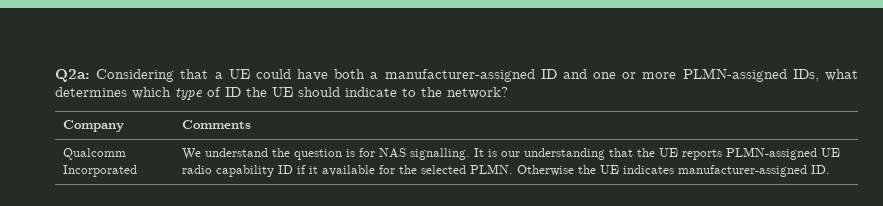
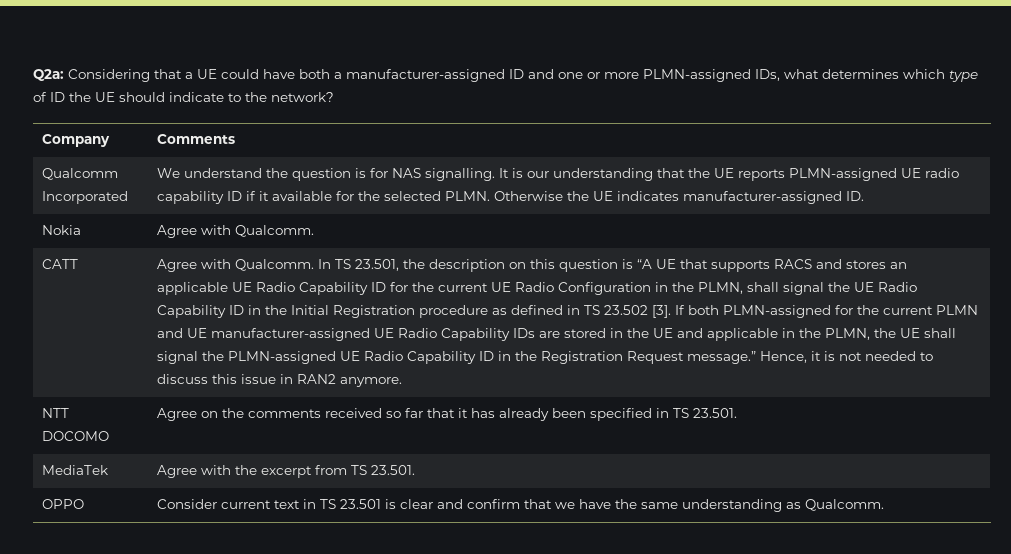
(830, 169) none -> [42,225,82,235] [157,225,315,238] [42,259,79,269] [157,259,908,272] [157,282,918,295] [157,305,979,318] [157,328,957,341] [157,351,934,364] [157,374,403,387] [42,408,70,418] [42,431,110,441] [157,408,738,421] [42,465,109,475] [157,465,416,478] [42,499,85,509] [157,499,885,512] // Nokia | Agree with Qualcomm. // CATT | Agree with Qualcomm. In TS 23.501, the description on this question is “A UE that supports RACS and stores an applicable UE Radio Capability ID for the current UE Radio Configuration in the PLMN, shall signal the UE Radio Capability ID in the Initial Registration procedure as defined in TS 23.502 [3]. If both PLMN-assigned for the current PLMN and UE manufacturer-assigned UE Radio Capability IDs are stored in the UE and applicable in the PLMN, the UE shall signal the PLMN-assigned UE Radio Capability ID in the Registration Request message.” Hence, it is not needed to discuss this issue in RAN2 anymore. // NTT DOCOMO | Agree on the comments received so far that it has already been specified in TS 23.501. // MediaTek | Agree with the excerpt from TS 23.501. // OPPO | Consider current text in TS 23.501 is clear and confirm that we have the same understanding as Qualcomm.

